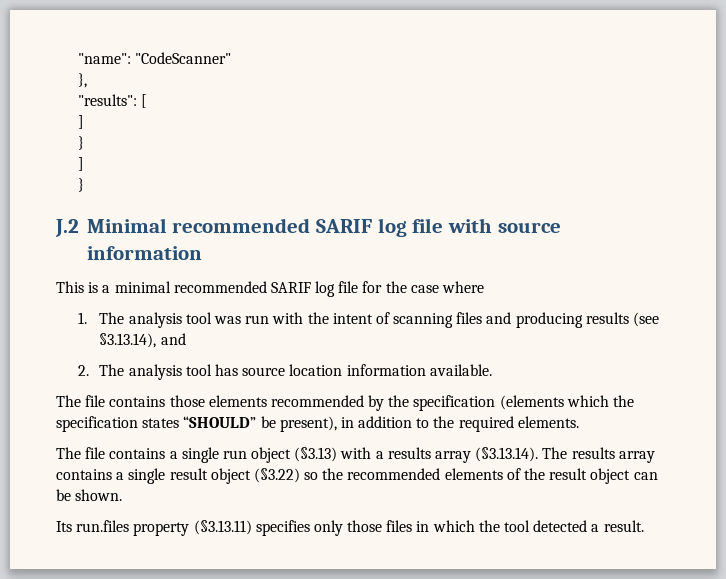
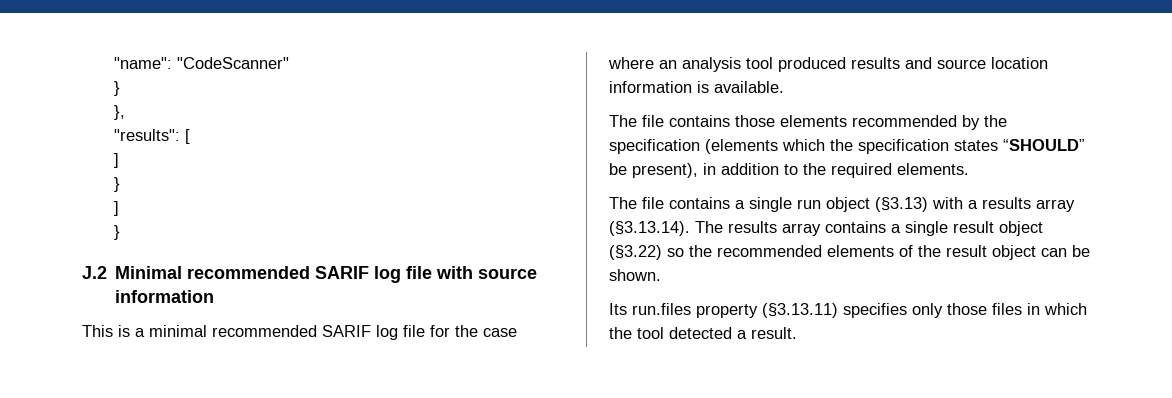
(231, 58) none -> [114,81,121,96] // }
[77,312,659,328] [99,333,186,348] [77,364,238,380] // 1. The analysis tool was run with the intent of scanning files and producing results (see §3.13.14), and // 2. The analysis tool has -> [659,57,932,72] an analysis tool produced results and
(426, 370) none -> [697,81,709,93] is

